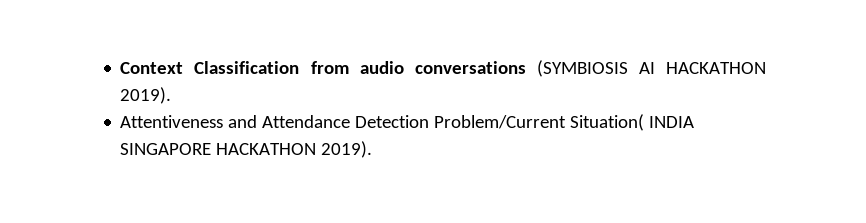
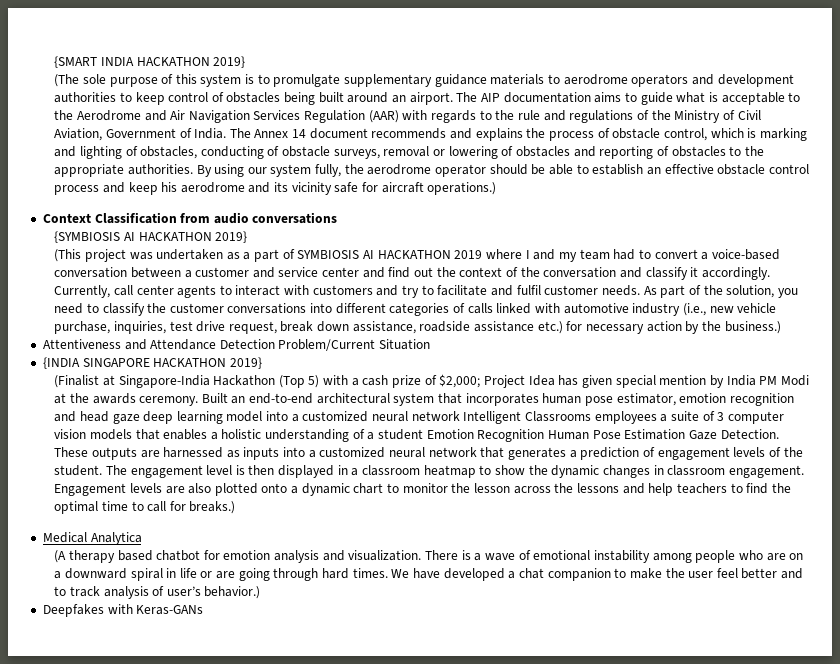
(120, 68) none -> [54,56,246,68] [54,74,794,87] [54,92,801,105] [54,110,761,123] [54,128,807,141] [54,146,764,159] [54,164,809,177] [54,182,497,195] {SMART INDIA HACKATHON 2019} // (The sole purpose of this system is to promulgate supplementary guidance materials to aerodrome operators and development authorities to keep control of obstacles being built around an airport. The AIP documentation aims to guide what is acceptable to the Aerodrome and Air Navigation Services Regulation (AAR) with regards to the rule and regulations of the Ministry of Civil Aviation, Government of India. The Annex 14 document recommends and explains the process of obstacle control, which is marking and lighting of obstacles, conducting of obstacle surveys, removal or lowering of obstacles and reporting of obstacles to the appropriate authorities. By using our system fully, the aerodrome operator should be able to establish an effective obstacle control process and keep his aerodrome and its vicinity safe for aircraft operations.) //
[536,60,766,77] [120,87,172,104] (SYMBIOSIS AI HACKATHON 2019). -> [54,231,248,243] [54,249,780,262] [54,267,770,280] [54,285,798,298] [54,303,777,316] [54,321,781,334] // {SYMBIOSIS AI HACKATHON 2019} // (This project was undertaken as a part of SYMBIOSIS AI HACKATHON 2019 where I and my team had to convert a voice-based conversation between a customer and service center and find out the context of the conversation and classify it accordingly. Currently, call center agents to interact with customers and try to facilitate and fulfil customer needs. As part of the solution, you need to classify the customer conversations into different categories of calls linked with automotive industry (i.e., new vehicle purchase, inquiries, test drive request, break down assistance, roadside assistance etc.) for necessary action by the business.)
[570,114,695,131] [120,141,373,158] Situation( INDIA SINGAPORE HACKATHON 2019). -> [379,339,431,350] [42,357,262,369] [54,374,809,388] [54,393,794,406] [54,411,784,424] [54,429,779,442] [54,447,803,460] [54,465,804,478] [54,483,791,496] [54,501,236,514] [42,532,142,545] [54,550,804,563] [54,568,804,581] [54,586,261,599] [42,604,204,617] Situation // {INDIA SINGAPORE HACKATHON 2019} // (Finalist at Singapore-India Hackathon (Top 5) with a cash prize of $2,000; Project Idea has given special mention by India PM Modi at the awards ceremony. Built an end-to-end architectural system that incorporates human pose estimator, emotion recognition and head gaze deep learning model into a customized neural network Intelligent Classrooms employees a suite of 3 computer vision models that enables a holistic understanding of a student Emotion Recognition Human Pose Estimation Gaze Detection. These outputs are harnessed as inputs into a customized neural network that generates a prediction of engagement levels of the student. The engagement level is then displayed in a classroom heatmap to show the dynamic changes in classroom engagement. Engagement levels are also plotted onto a dynamic chart to monitor the lesson across the lessons and help teachers to find the optimal time to call for breaks.) // Medical Analytica // (A therapy based chatbot for emotion analysis and visualization. There is a wave of emotional instability among people who are on a downward spiral in life or are going through hard times. We have developed a chat companion to make the user feel better and to track analysis of user’s behavior.) // Deepfakes with Keras-GANs

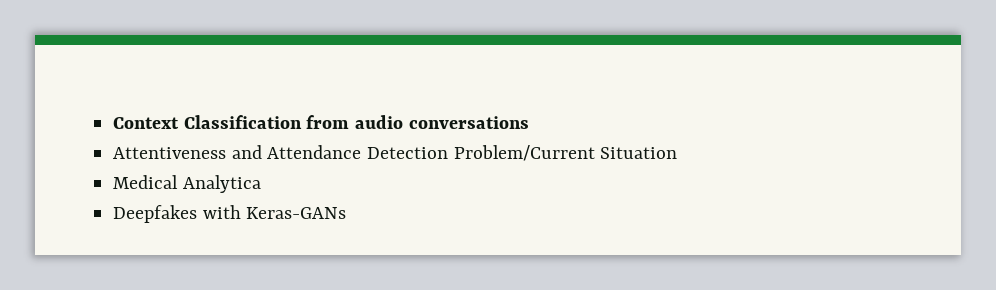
[54,56,246,68] [54,74,794,87] [54,92,801,105] [54,110,761,123] [54,128,807,141] [54,146,764,159] [54,164,809,177] [54,182,497,195] {SMART INDIA HACKATHON 2019} // (The sole purpose of this system is to promulgate supplementary guidance materials to aerodrome operators and development authorities to keep control of obstacles being built around an airport. The AIP documentation aims to guide what is acceptable to the Aerodrome and Air Navigation Services Regulation (AAR) with regards to the rule and regulations of the Ministry of Civil Aviation, Government of India. The Annex 14 document recommends and explains the process of obstacle control, which is marking and lighting of obstacles, conducting of obstacle surveys, removal or lowering of obstacles and reporting of obstacles to the appropriate authorities. By using our system fully, the aerodrome operator should be able to establish an effective obstacle control process and keep his aerodrome and its vicinity safe for aircraft operations.) // -> (113, 123) none
[54,231,248,243] [54,249,780,262] [54,267,770,280] [54,285,798,298] [54,303,777,316] [54,321,781,334] // {SYMBIOSIS AI HACKATHON 2019} // (This project was undertaken as a part of SYMBIOSIS AI HACKATHON 2019 where I and my team had to convert a voice-based conversation between a customer and service center and find out the context of the conversation and classify it accordingly. Currently, call center agents to interact with customers and try to facilitate and fulfil customer needs. As part of the solution, you need to classify the customer conversations into different categories of calls linked with automotive industry (i.e., new vehicle purchase, inquiries, test drive request, break down assistance, roadside assistance etc.) for necessary action by the business.) -> (529, 122) none
[42,357,262,369] [54,374,809,388] [54,393,794,406] [54,411,784,424] [54,429,779,442] [54,447,803,460] [54,465,804,478] [54,483,791,496] [54,501,236,514] [42,532,142,545] [54,550,804,563] [54,568,804,581] [54,586,261,599] {INDIA SINGAPORE HACKATHON 2019} // (Finalist at Singapore-India Hackathon (Top 5) with a cash prize of $2,000; Project Idea has given special mention by India PM Modi at the awards ceremony. Built an end-to-end architectural system that incorporates human pose estimator, emotion recognition and head gaze deep learning model into a customized neural network Intelligent Classrooms employees a suite of 3 computer vision models that enables a holistic understanding of a student Emotion Recognition Human Pose Estimation Gaze Detection. These outputs are harnessed as inputs into a customized neural network that generates a prediction of engagement levels of the student. The engagement level is then displayed in a classroom heatmap to show the dynamic changes in classroom engagement. Engagement levels are also plotted onto a dynamic chart to monitor the lesson across the lessons and help teachers to find the optimal time to call for breaks.) // Medical Analytica // (A therapy based chatbot for emotion analysis and visualization. There is a wave of emotional instability among people who are on a downward spiral in life or are going through hard times. We have developed a chat companion to make the user feel better and to track analysis of user’s behavior.) -> [113,175,261,193] Medical Analytica

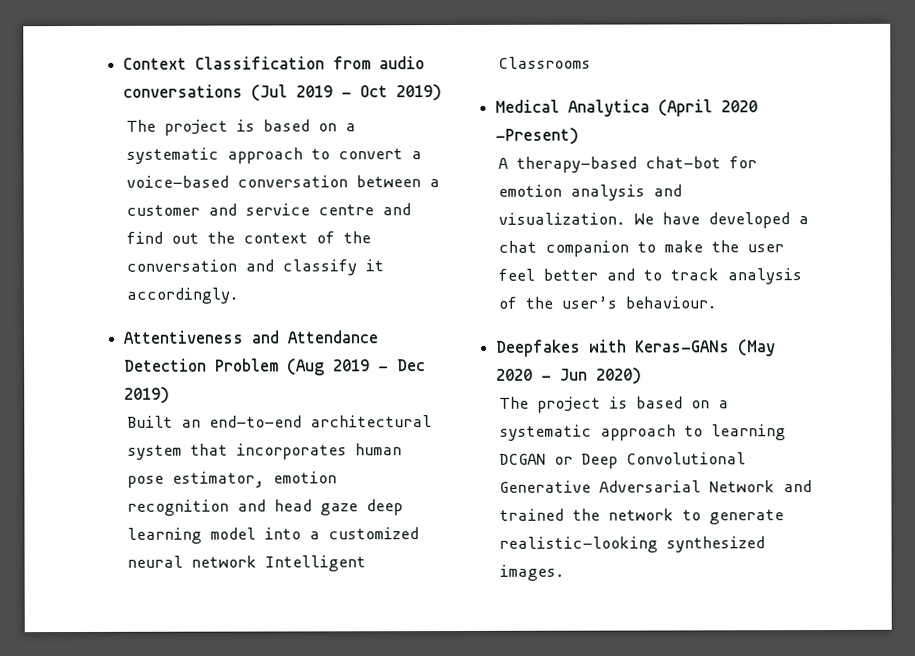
[113,145,678,161] [113,175,261,193] [113,205,347,223] // Attentiveness and Attendance Detection Problem/Current Situation // Medical Analytica // Deepfakes with Keras-GANs -> [251,84,443,102] [126,119,357,136] [126,147,423,164] [126,175,441,188] [126,203,412,216] [126,231,372,244] [126,259,385,276] [126,287,240,304] [124,330,380,344] [124,358,427,376] [124,386,171,404] [127,415,433,428] [127,443,403,460] [127,471,338,488] [127,499,404,516] [127,527,420,544] [127,555,367,572] [498,56,592,69] [495,99,759,117] [495,127,580,145] [498,156,758,173] [498,184,683,201] [498,212,810,229] [498,240,785,257] [498,268,803,285] [498,296,718,309] [496,339,777,357] [496,367,643,385] [499,396,730,413] [499,424,787,441] [499,452,747,469] [499,480,813,493] [499,508,785,525] [499,536,766,553] [499,564,566,581] (Jul 2019 - Oct 2019) // The project is based on a systematic approach to convert a voice-based conversation between a customer and service centre and find out the context of the conversation and classify it accordingly. // Attentiveness and Attendance Detection Problem (Aug 2019 - Dec 2019) // Built an end-to-end architectural system that incorporates human pose estimator, emotion recognition and head gaze deep learning model into a customized neural network Intelligent Classrooms // Medical Analytica (April 2020 -Present) // A therapy-based chat-bot for emotion analysis and visualization. We have developed a chat companion to make the user feel better and to track analysis of the user’s behaviour. // Deepfakes with Keras-GANs (May 2020 - Jun 2020) // The project is based on a systematic approach to learning DCGAN or Deep Convolutional Generative Adversarial Network and trained the network to generate realistic-looking synthesized images.

